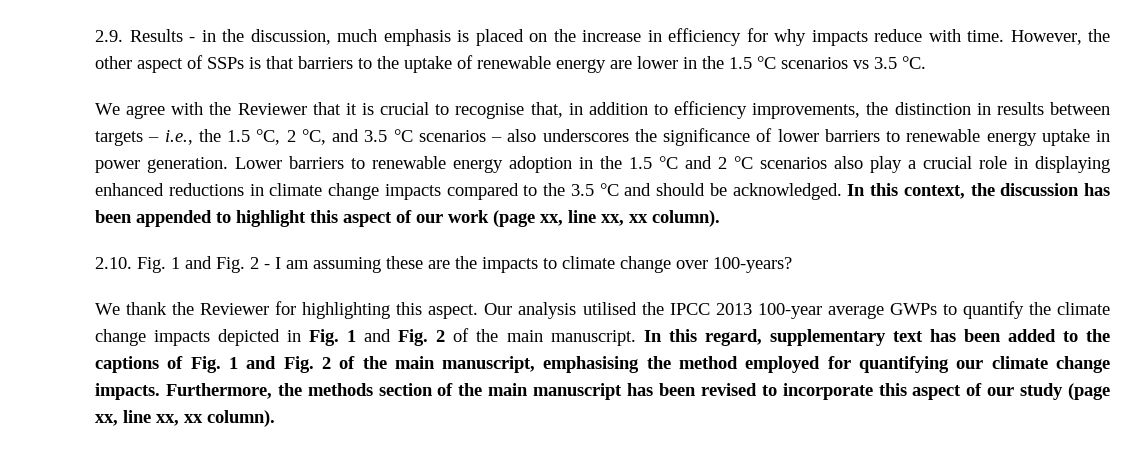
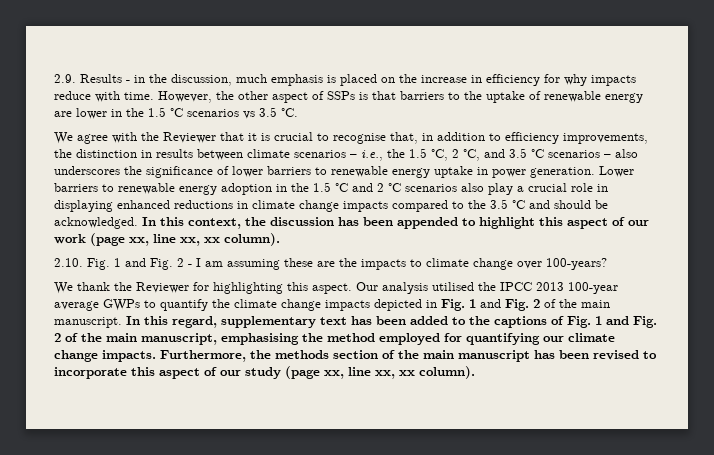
[95,131,143,146] targets -> [247,149,346,158] climate scenarios

